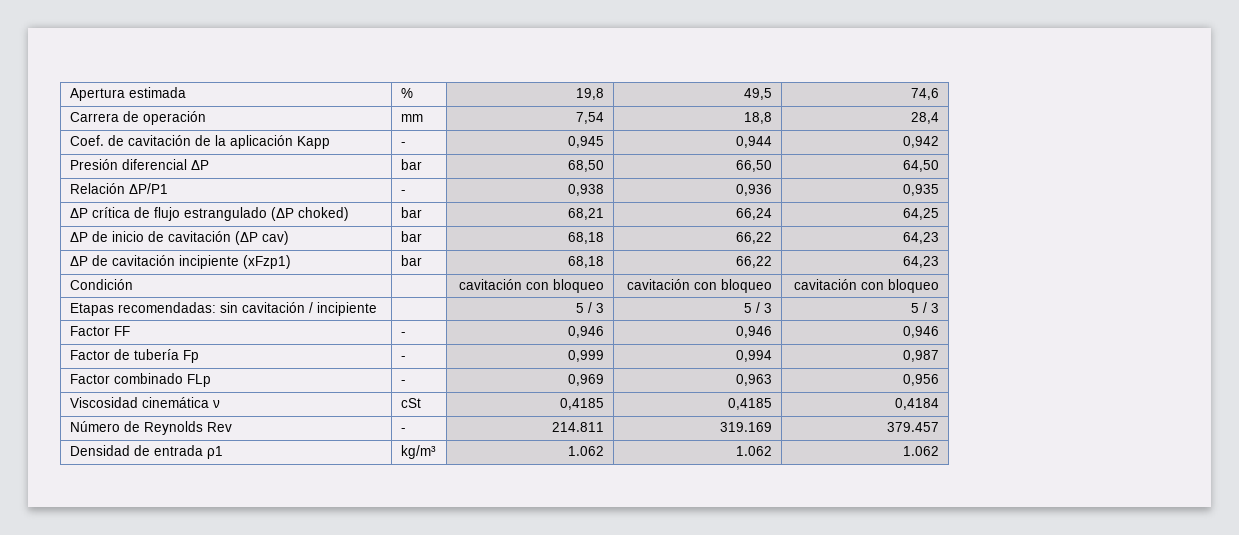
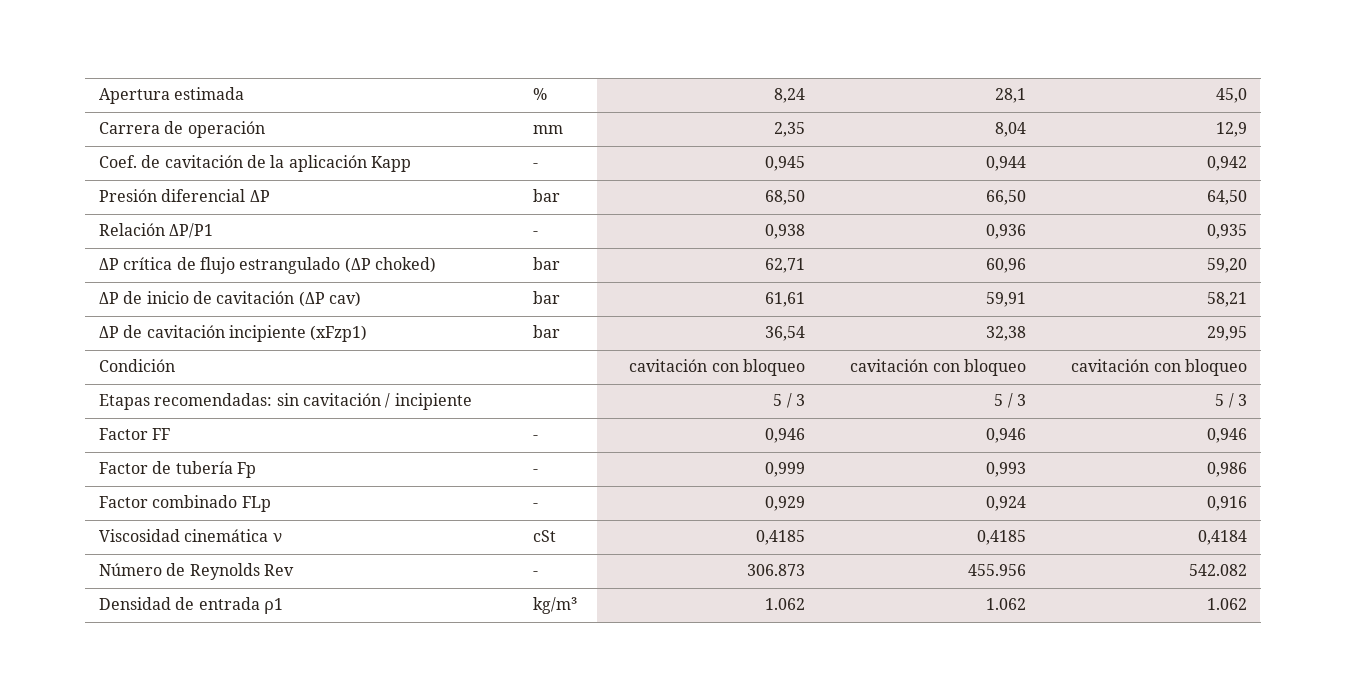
[576,88,605,100] [744,88,773,100] [911,88,940,100] 19,8 | 49,5 | 74,6 -> [774,88,806,103] [995,88,1027,103] [1216,88,1248,103] 8,24 | 28,1 | 45,0
[576,112,605,124] [744,112,773,124] [911,112,940,124] 7,54 | 18,8 | 28,4 -> [774,122,806,137] [995,122,1027,137] [1216,122,1248,137] 2,35 | 8,04 | 12,9
[568,208,605,220] [736,208,773,220] [903,208,940,220] 68,21 | 66,24 | 64,25 -> [765,258,806,273] [986,258,1027,273] [1207,258,1248,273] 62,71 | 60,96 | 59,20
[568,232,605,244] [736,232,773,244] [903,232,940,244] 68,18 | 66,22 | 64,23 -> [765,292,806,307] [986,292,1027,307] [1207,292,1248,307] 61,61 | 59,91 | 58,21
[568,256,605,268] [736,256,773,268] [903,256,940,268] 68,18 | 66,22 | 64,23 -> [765,326,806,341] [986,326,1027,341] [1207,326,1248,341] 36,54 | 32,38 | 29,95
[736,350,773,362] [903,350,940,362] 0,994 | 0,987 -> [986,462,1027,477] [1207,462,1248,477] 0,993 | 0,986
[568,374,605,386] [736,374,773,386] [903,374,940,386] 0,969 | 0,963 | 0,956 -> [765,496,806,511] [986,496,1027,511] [1207,496,1248,511] 0,929 | 0,924 | 0,916
[552,422,605,432] [720,422,773,432] [887,422,940,432] 214.811 | 319.169 | 379.457 -> [747,564,806,576] [968,564,1027,576] [1189,564,1248,576] 306.873 | 455.956 | 542.082

